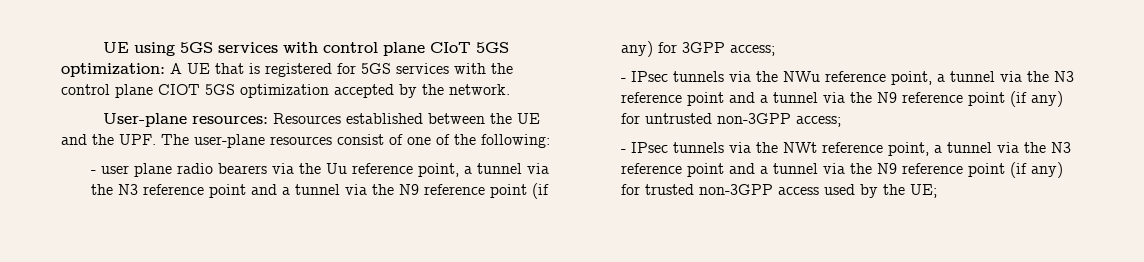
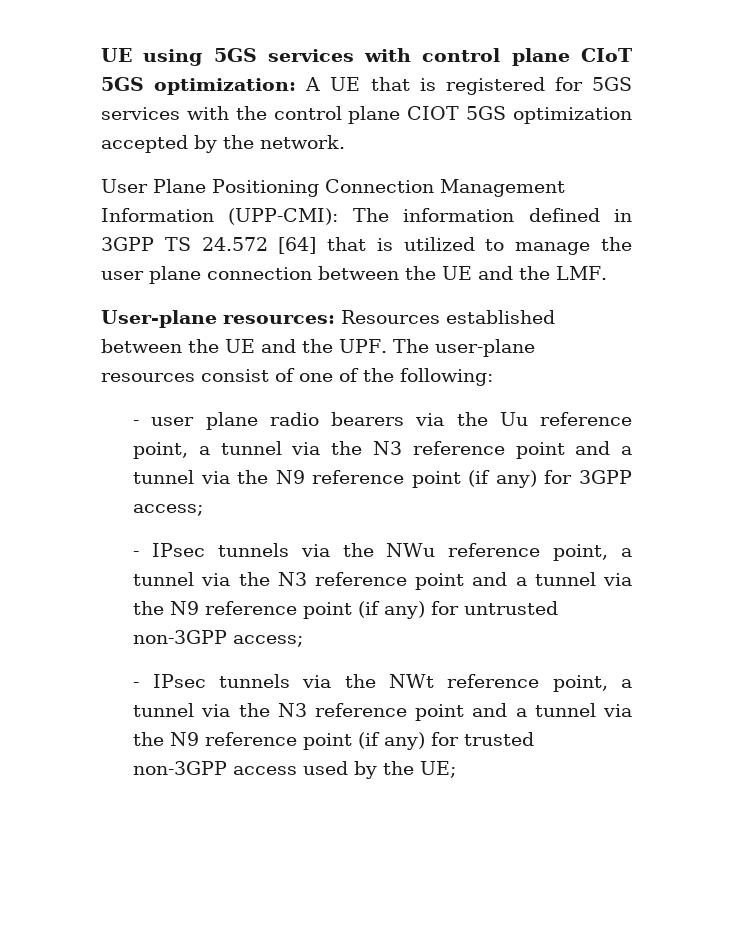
(510, 89) none -> [101,179,565,197] [101,208,632,225] [101,237,632,255] [101,266,607,284] // User Plane Positioning Connection Management Information (UPP-CMI): The information defined in 3GPP TS 24.572 [64] that is utilized to manage the user plane connection between the UE and the LMF.

